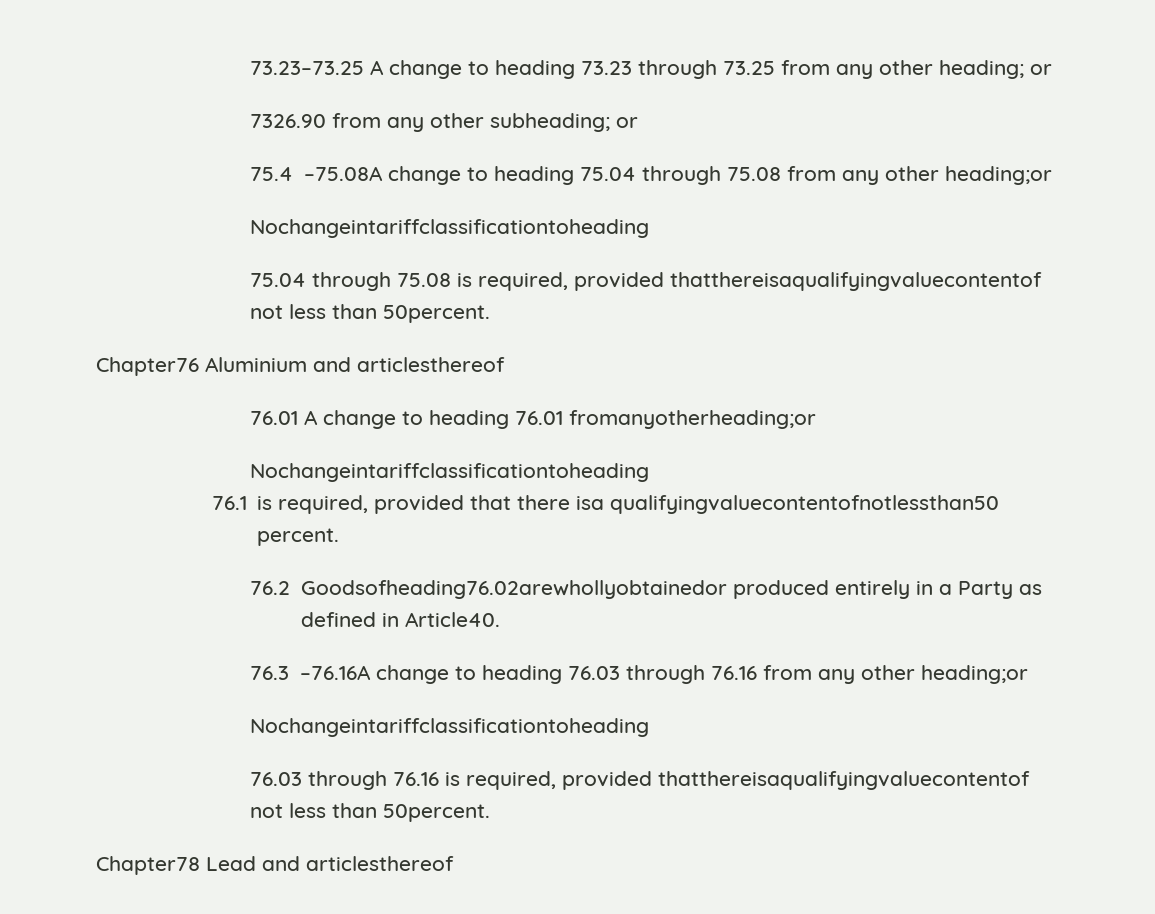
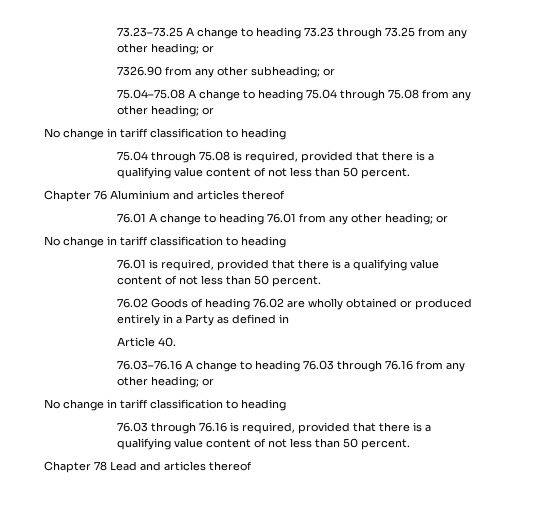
[250,166,383,181] 75.4 –75.08A -> [117,89,197,99] 75.04–75.08 A
[944,166,1052,185] [250,219,650,238] heading;or // Nochangeintariffclassificationtoheading -> [151,105,215,117] [44,128,286,140] heading; or // No change in tariff classification to heading
[670,272,1043,291] [250,304,491,323] [96,357,505,376] thatthereisaqualifyingvaluecontentof not less than 50percent. // Chapter76 Aluminium and articlesthereof -> [356,151,435,161] [117,167,411,179] [44,190,285,202] that there is a qualifying value content of not less than 50 percent. // Chapter 76 Aluminium and articles thereof
[569,410,817,429] [250,463,650,482] [211,495,1000,514] [257,528,340,546] [250,580,727,599] fromanyotherheading;or // Nochangeintariffclassificationtoheading // 76.1 is required, provided that there isa qualifyingvaluecontentofnotlessthan50 percent. // 76.2 Goodsofheading76.02arewhollyobtainedor -> [299,213,449,225] [44,236,286,248] [117,259,440,271] [117,275,322,287] [117,298,413,310] from any other heading; or // No change in tariff classification to heading // 76.01 is required, provided that there is a qualifying value content of not less than 50 percent. // 76.02 Goods of heading 76.02 are wholly obtained or
[404,612,500,627] [250,665,371,680] Article40. // 76.3 –76.16A -> [117,337,177,347] [117,360,194,370] // Article 40. // 76.03–76.16 A
[920,665,1028,684] [250,718,650,737] heading;or // Nochangeintariffclassificationtoheading -> [151,376,215,388] [44,399,286,411] heading; or // No change in tariff classification to heading
[658,771,1031,790] [250,803,491,822] [96,856,454,875] thatthereisaqualifyingvaluecontentof not less than 50percent. // Chapter78 Lead and articlesthereof -> [353,422,432,432] [117,438,411,450] [44,461,252,473] that there is a qualifying value content of not less than 50 percent. // Chapter 78 Lead and articles thereof

